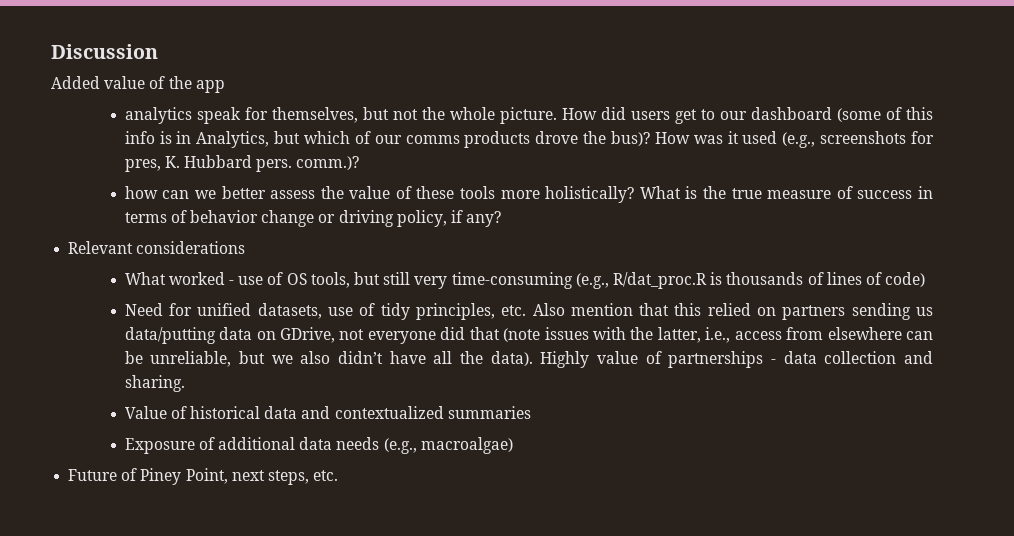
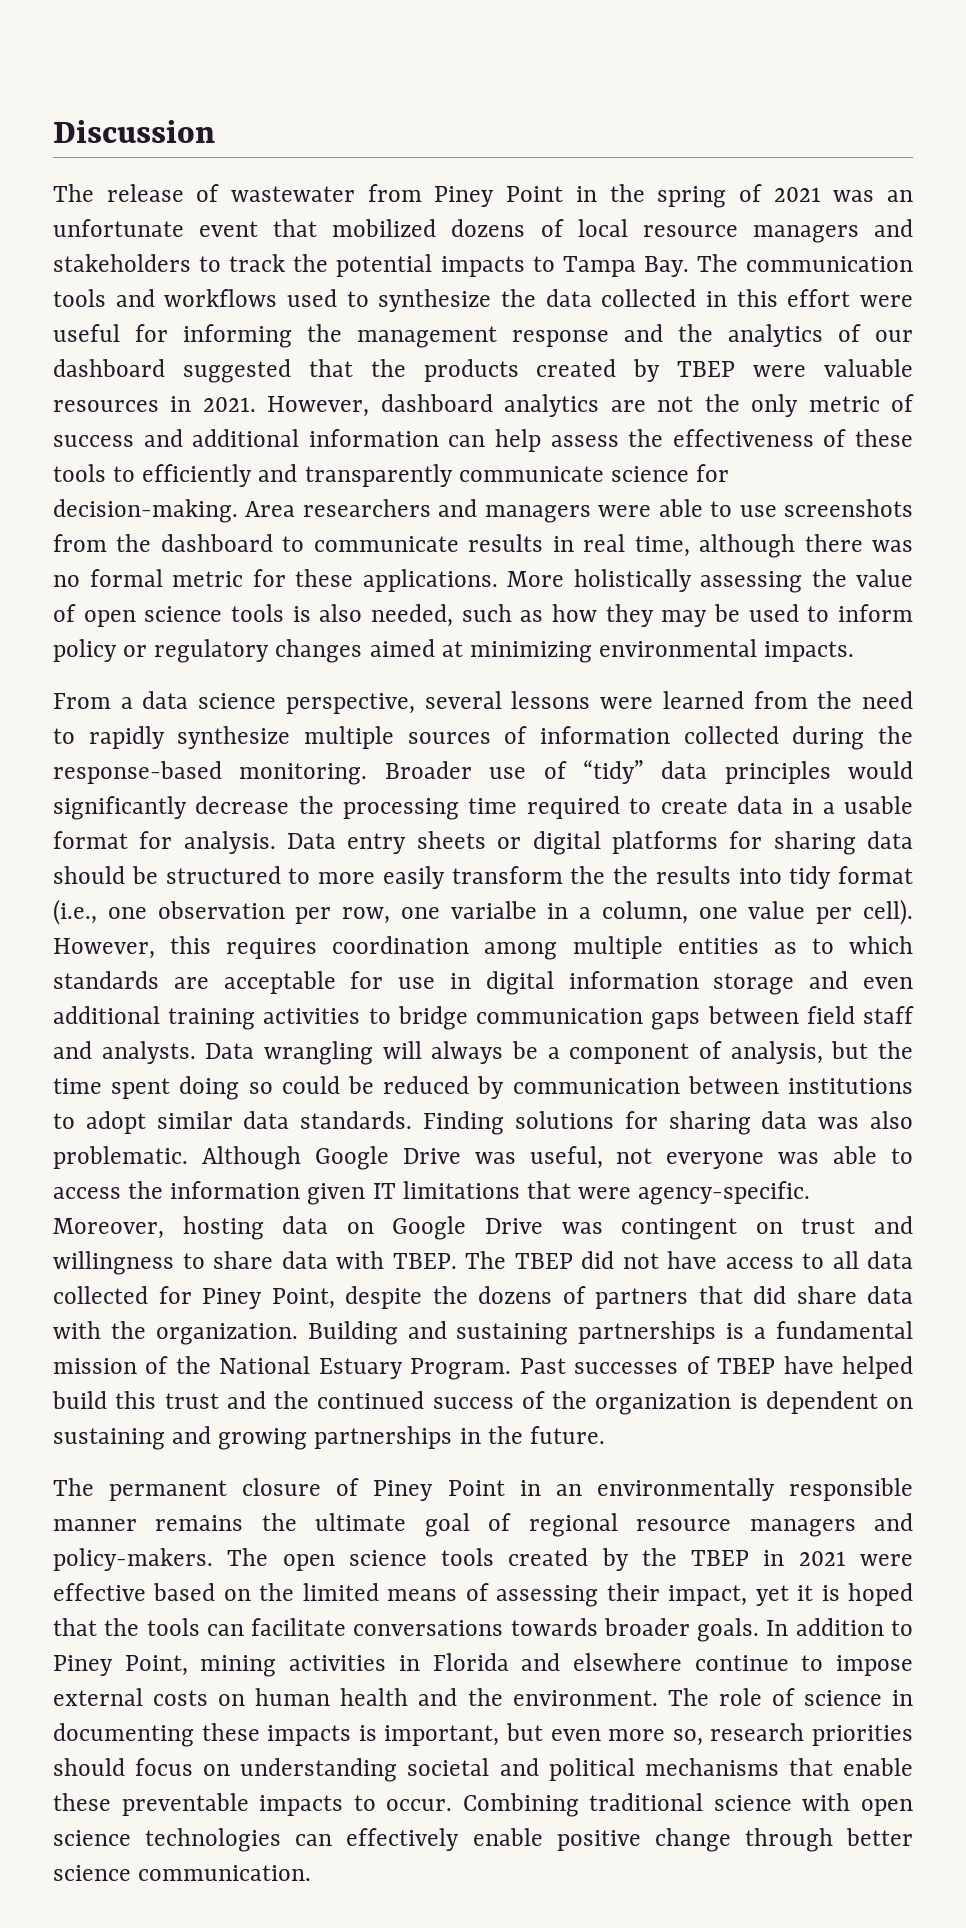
[51,76,225,93] [124,107,934,124] [124,131,934,148] [124,155,360,172] [124,186,933,203] [124,210,502,227] [68,241,246,254] [124,272,926,289] [124,303,933,320] [124,327,933,344] [124,351,933,368] [124,375,185,392] [124,406,531,419] [124,437,513,454] [68,468,339,485] Added value of the app // analytics speak for themselves, but not the whole picture. How did users get to our dashboard (some of this info is in Analytics, but which of our comms products drove the bus)? How was it used (e.g., screenshots for pres, K. Hubbard pers. comm.)? // how can we better assess the value of these tools more holistically? What is the true measure of success in terms of behavior change or driving policy, if any? // Relevant considerations // What worked - use of OS tools, but still very time-consuming (e.g., R/dat_proc.R is thousands of lines of code) // Need for unified datasets, use of tidy principles, etc. Also mention that this relied on partners sending us data/putting data on GDrive, not everyone did that (note issues with the latter, i.e., access from elsewhere can be unreliable, but we also didn’t have all the data). Highly value of partnerships - data collection and sharing. // Value of historical data and contextualized summaries // Exposure of additional data needs (e.g., macroalgae) // Future of Piney Point, next steps, etc. -> [53,184,914,208] [53,219,913,243] [53,254,914,277] [53,289,913,312] [53,324,913,348] [53,359,914,383] [53,394,915,417] [53,429,914,452] [53,464,730,487] [53,499,914,523] [53,534,914,558] [53,569,913,593] [53,604,913,627] [53,639,855,663] [53,691,914,714] [53,726,913,750] [53,760,913,785] [53,796,914,820] [53,831,913,855] [53,866,913,889] [53,899,913,925] [53,936,913,960] [53,971,913,995] [53,1006,914,1030] [53,1041,913,1065] [53,1076,914,1100] [53,1111,914,1135] [53,1146,913,1170] [53,1181,811,1205] [53,1216,914,1240] [53,1251,913,1275] [53,1286,913,1309] [53,1321,914,1345] [53,1356,914,1380] [52,1391,913,1415] [53,1426,605,1450] [53,1478,913,1501] [53,1513,914,1537] [53,1548,913,1571] [53,1583,913,1607] [53,1618,913,1642] [53,1653,914,1677] [53,1688,914,1706] [53,1723,914,1747] [53,1758,913,1782] [53,1793,913,1817] [53,1828,913,1852] [53,1865,312,1881] The release of wastewater from Piney Point in the spring of 2021 was an unfortunate event that mobilized dozens of local resource managers and stakeholders to track the potential impacts to Tampa Bay. The communication tools and workflows used to synthesize the data collected in this effort were useful for informing the management response and the analytics of our dashboard suggested that the products created by TBEP were valuable resources in 2021. However, dashboard analytics are not the only metric of success and additional information can help assess the effectiveness of these tools to efficiently and transparently communicate science for decision-making. Area researchers and managers were able to use screenshots from the dashboard to communicate results in real time, although there was no formal metric for these applications. More holistically assessing the value of open science tools is also needed, such as how they may be used to inform policy or regulatory changes aimed at minimizing environmental impacts. // From a data science perspective, several lessons were learned from the need to rapidly synthesize multiple sources of information collected during the response-based monitoring. Broader use of “tidy” data principles would significantly decrease the processing time required to create data in a usable format for analysis. Data entry sheets or digital platforms for sharing data should be structured to more easily transform the the results into tidy format (i.e., one observation per row, one varialbe in a column, one value per cell). However, this requires coordination among multiple entities as to which standards are acceptable for use in digital information storage and even additional training activities to bridge communication gaps between field staff and analysts. Data wrangling will always be a component of analysis, but the time spent doing so could be reduced by communication between institutions to adopt similar data standards. Finding solutions for sharing data was also problematic. Although Google Drive was useful, not everyone was able to access the information given IT limitations that were agency-specific. Moreover, hosting data on Google Drive was contingent on trust and willingness to share data with TBEP. The TBEP did not have access to all data collected for Piney Point, despite the dozens of partners that did share data with the organization. Building and sustaining partnerships is a fundamental mission of the National Estuary Program. Past successes of TBEP have helped build this trust and the continued success of the organization is dependent on sustaining and growing partnerships in the future. // The permanent closure of Piney Point in an environmentally responsible manner remains the ultimate goal of regional resource managers and policy-makers. The open science tools created by the TBEP in 2021 were effective based on the limited means of assessing their impact, yet it is hoped that the tools can facilitate conversations towards broader goals. In addition to Piney Point, mining activities in Florida and elsewhere continue to impose external costs on human health and the environment. The role of science in documenting these impacts is important, but even more so, research priorities should focus on understanding societal and political mechanisms that enable these preventable impacts to occur. Combining traditional science with open science technologies can effectively enable positive change through better science communication.

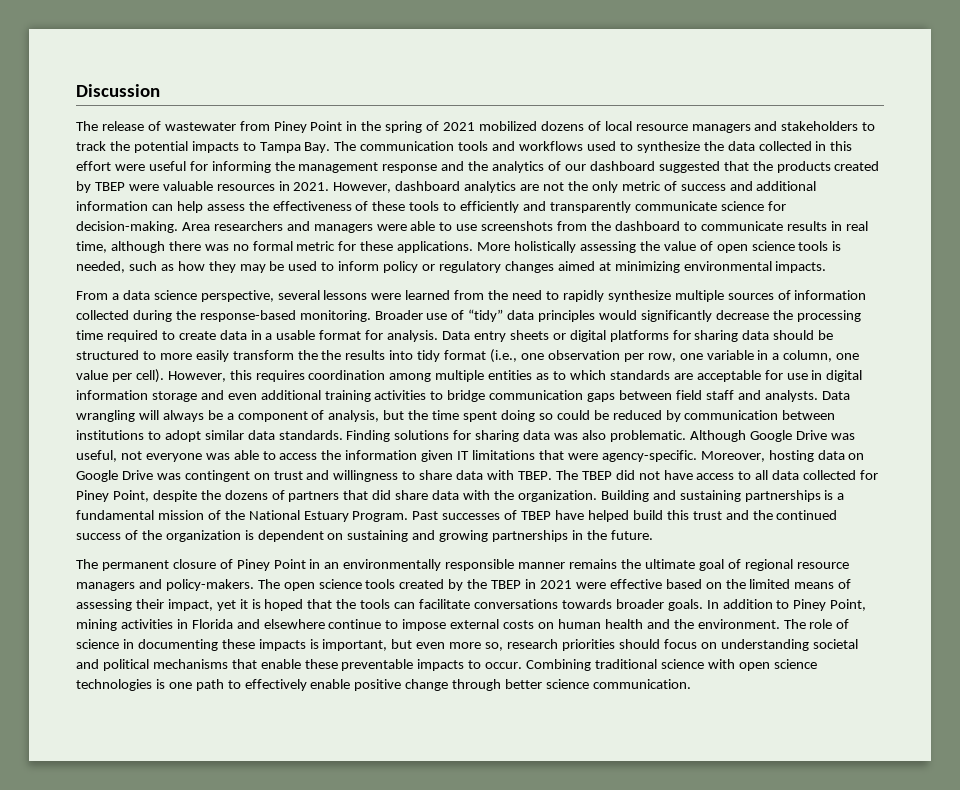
[833,190,914,202] [53,219,318,237] was an unfortunate event that -> (476, 126) none
[319,604,363,622] also -> (842, 246) none
[450,901,537,919] varialbe -> [706,350,754,360] variable
[295,1834,333,1846] can -> [155,679,241,691] is one path to

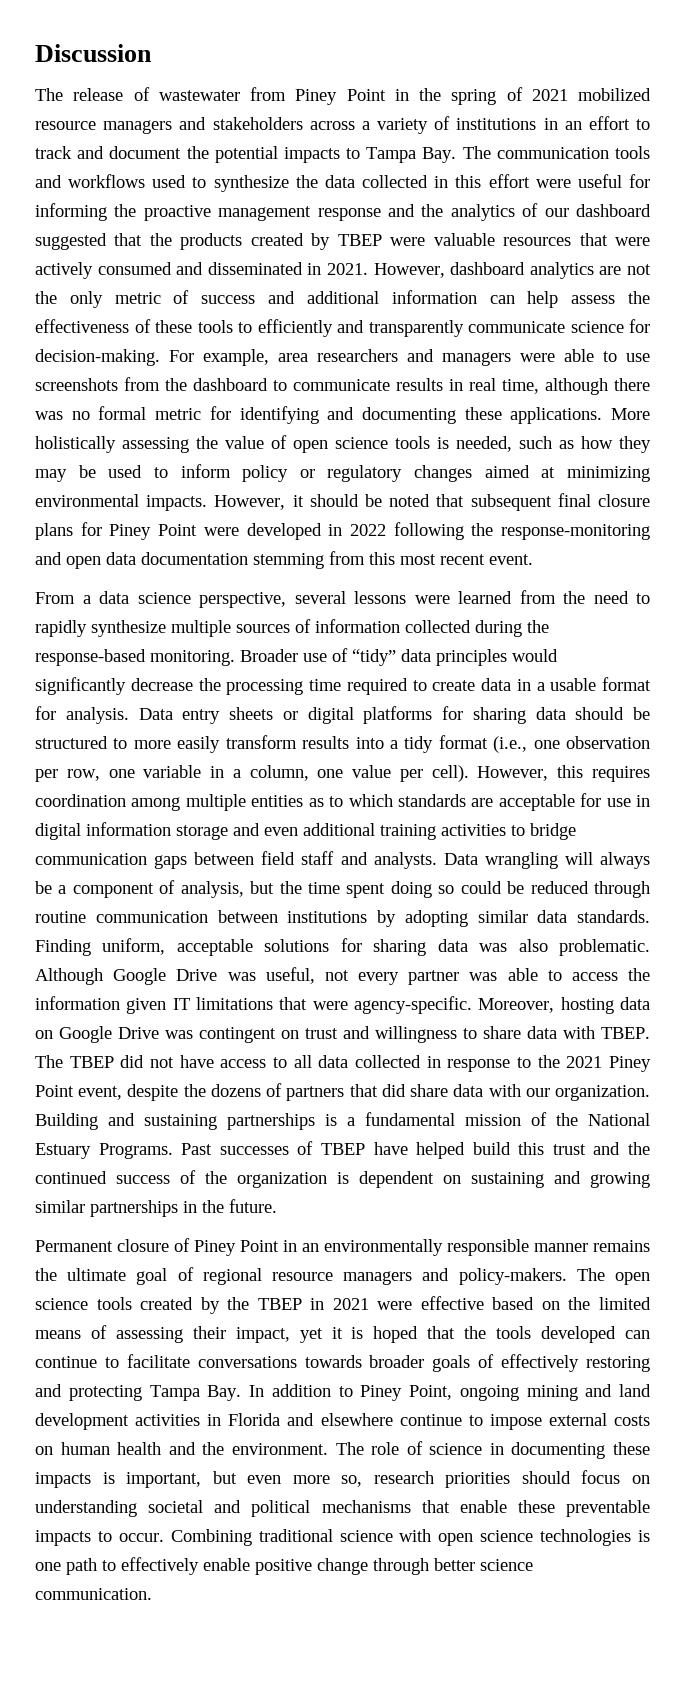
[540,121,632,131] dozens of local -> (651, 94) none
[862,122,876,131] [76,141,106,151] to track -> [309,116,650,134] [35,146,182,159] across a variety of institutions in an effort to track and document
(295, 166) none -> [143,205,211,221] proactive
(275, 187) none -> [579,233,650,246] [35,262,303,279] that were actively consumed and disseminated
[181,222,210,231] Area -> [169,349,308,366] For example, area
(357, 246) none -> [239,406,456,424] identifying and documenting
(827, 267) none -> [214,493,650,511] [35,522,650,540] [35,551,533,569] However, it should be noted that subsequent final closure plans for Piney Point were developed in 2022 following the response-monitoring and open data documentation stemming from this most recent event.
[297,350,342,360] the the -> (297, 742) none
(414, 355) none -> [389,740,398,749] a
[665,410,681,422] by -> [594,881,651,898] [35,911,86,923] through routine
[147,430,201,442] to adopt -> [377,910,468,927] by adopting
(391, 436) none -> [102,938,253,956] uniform, acceptable
[145,453,202,462] everyone -> [358,970,460,985] every partner
[860,470,879,480] [76,490,149,502] for Piney Point, -> [426,1055,651,1072] [35,1085,123,1100] in response to the 2021 Piney Point event,
[493,490,514,500] the -> [525,1088,550,1097] our
[352,511,409,522] Program. -> [98,1143,173,1159] Programs.
(489, 536) none -> [35,1200,85,1213] similar
[76,559,169,571] The permanent -> [35,1240,113,1252] Permanent
[394,599,703,611] can facilitate conversations towards broader goals. -> [541,1326,650,1343] [35,1354,651,1372] [35,1384,242,1401] developed can continue to facilitate conversations towards broader goals of effectively restoring and protecting Tampa Bay.
[76,619,117,631] mining -> [459,1384,651,1401] [35,1413,129,1430] ongoing mining and land development

